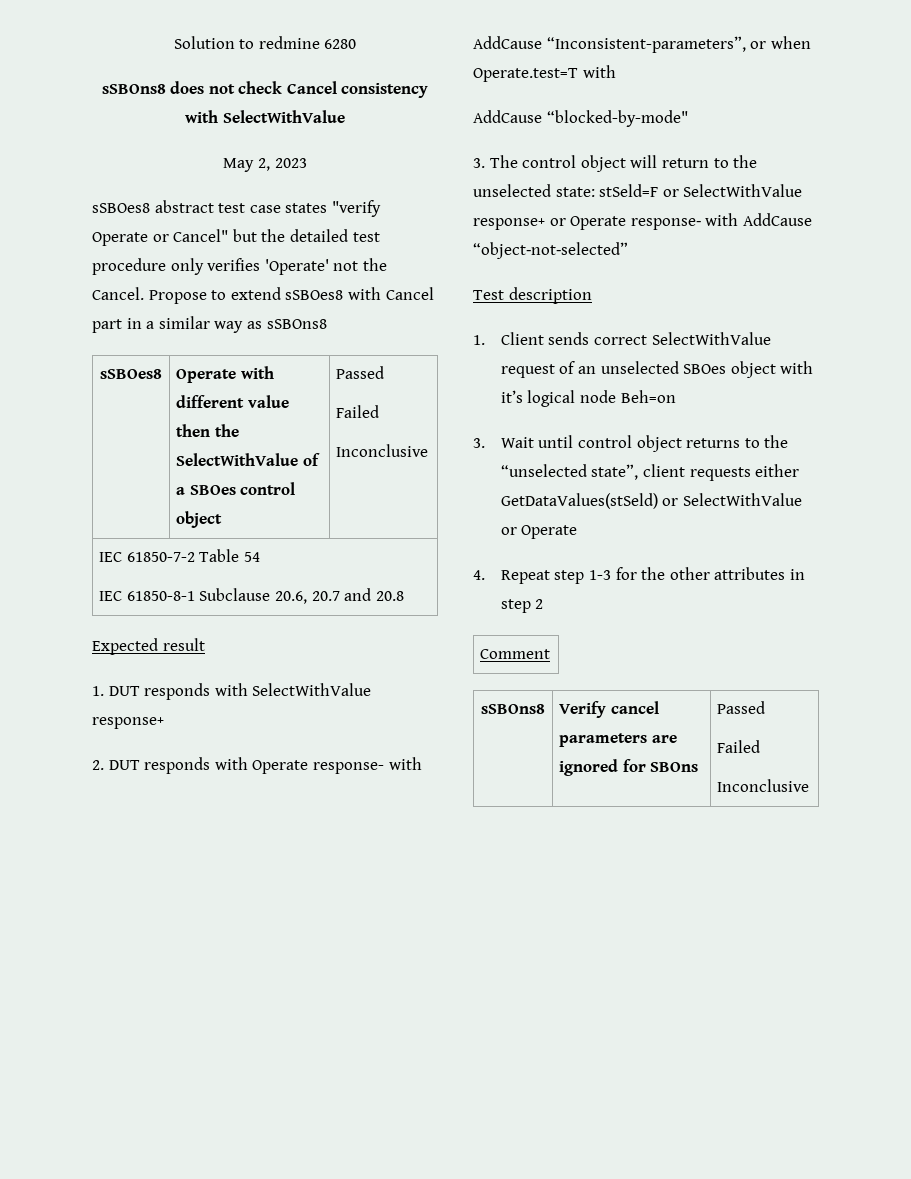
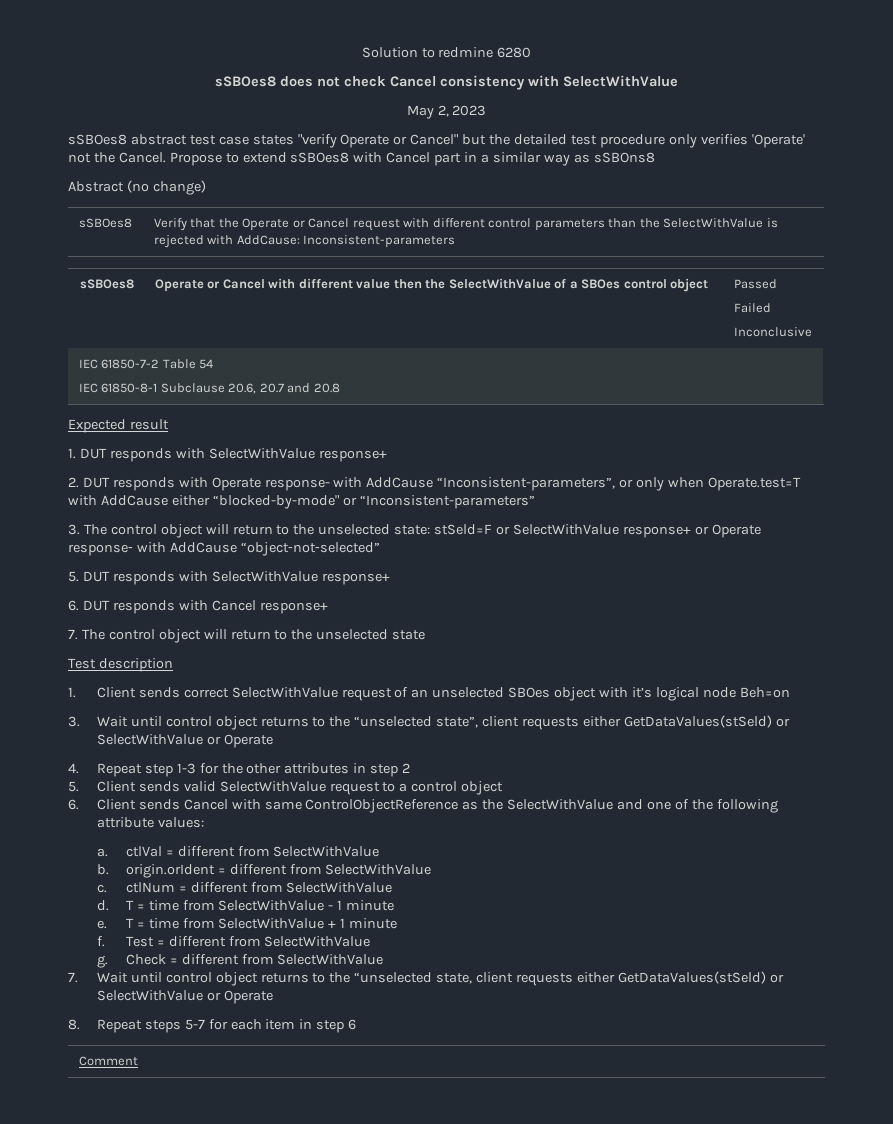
[101,84,166,94] sSBOns8 -> [215,76,277,87] sSBOes8
(327, 324) none -> [68,180,206,195] [78,218,132,228] [153,218,778,231] [153,235,456,248] // Abstract (no change) // sSBOes8 | Verify that the Operate or Cancel request with different control parameters than the SelectWithValue is rejected with AddCause: Inconsistent-parameters
(237, 376) none -> [207,279,265,289] or Cancel
(767, 45) none -> [636,477,665,491] only
[473,110,542,123] // AddCause -> [100,495,210,506] AddCause either
(688, 118) none -> [342,495,535,509] or “Inconsistent-parameters”
(628, 250) none -> [68,571,390,585] [68,600,328,614] [68,629,426,643] // 5. DUT responds with SelectWithValue response+ // 6. DUT responds with Cancel response+ // 7. The control object will return to the unselected state
[480,649,551,659] [481,704,545,714] [559,701,659,718] [559,733,677,747] [559,759,699,776] [717,701,766,714] [717,740,761,753] [717,779,810,792] // Comment // sSBOns8 | Verify cancel parameters are ignored for SBOns | Passed // Failed // Inconclusive -> [68,781,504,795] [68,799,778,813] [96,817,204,828] [96,846,380,857] [96,864,432,878] [96,882,393,893] [96,900,395,911] [96,918,398,929] [96,936,371,947] [96,954,384,968] [68,971,784,986] [96,990,273,1004] [68,1019,357,1033] [78,1056,138,1066] // 5. Client sends valid SelectWithValue request to a control object // 6. Client sends Cancel with same ControlObjectReference as the SelectWithValue and one of the following attribute values: // a. ctlVal = different from SelectWithValue // b. origin.orIdent = different from SelectWithValue // c. ctlNum = different from SelectWithValue // d. T = time from SelectWithValue - 1 minute // e. T = time from SelectWithValue + 1 minute // f. Test = different from SelectWithValue // g. Check = different from SelectWithValue // 7. Wait until control object returns to the “unselected state, client requests either GetDataValues(stSeld) or SelectWithValue or Operate // 8. Repeat steps 5-7 for each item in step 6 // Comment

